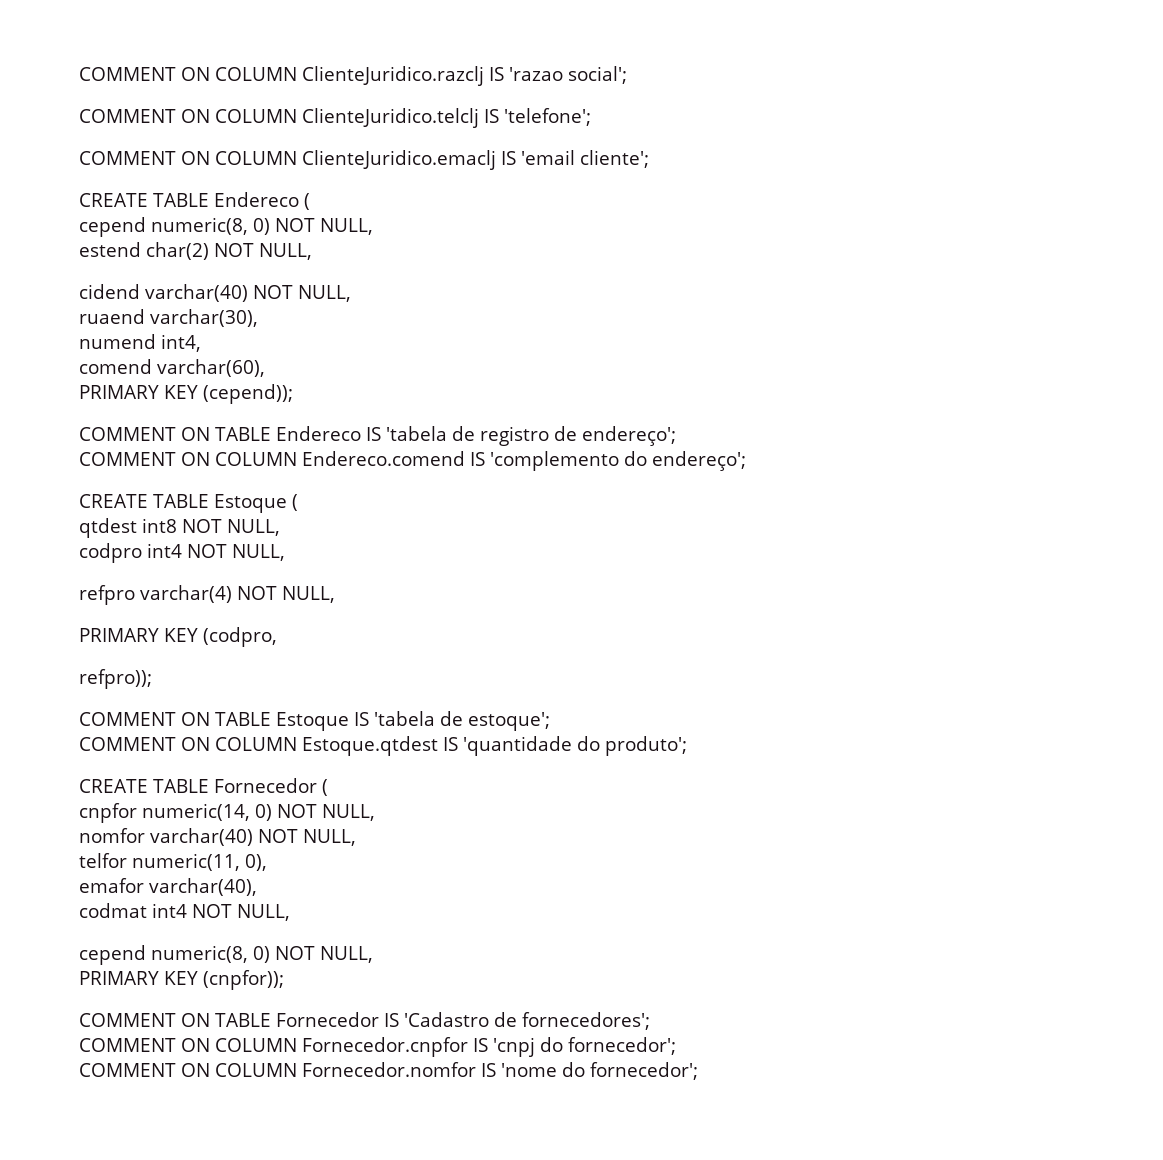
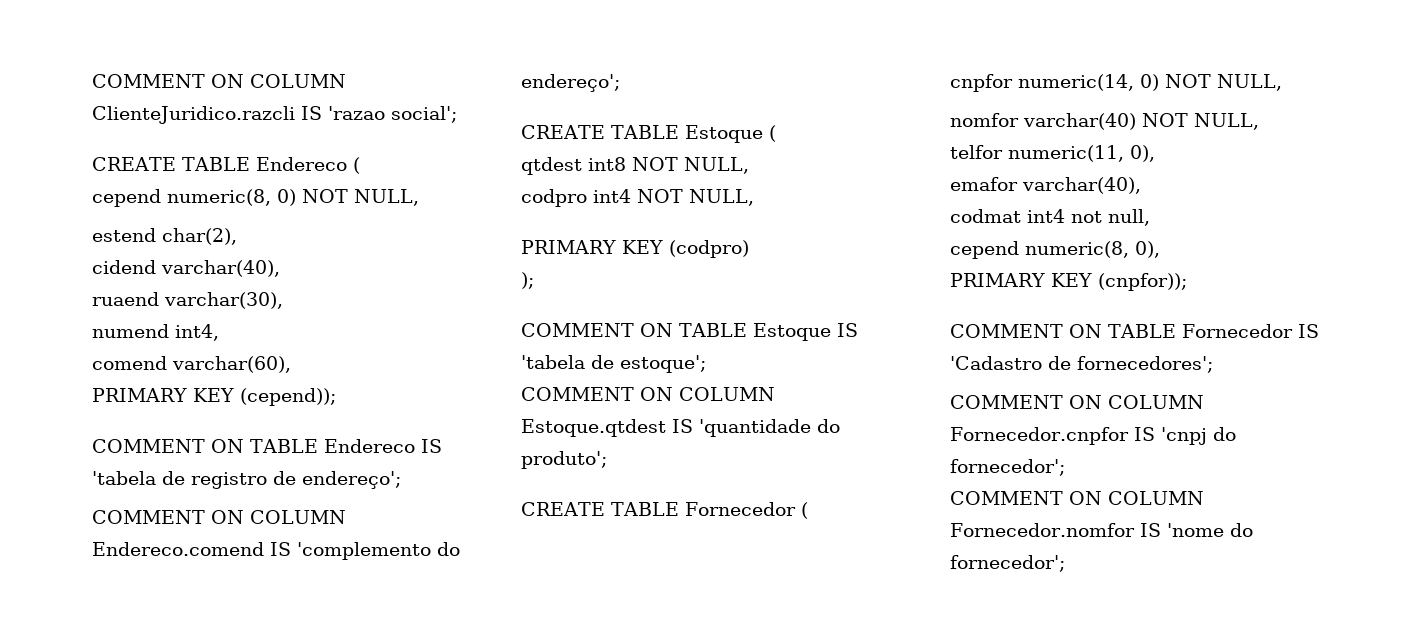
[79,66,484,86] COMMENT ON COLUMN ClienteJuridico.razclj -> [92,74,346,88] [92,106,295,124] COMMENT ON COLUMN ClienteJuridico.razcli
[79,108,591,128] [79,150,649,170] // COMMENT ON COLUMN ClienteJuridico.telclj IS 'telefone'; // COMMENT ON COLUMN ClienteJuridico.emaclj IS 'email cliente'; -> (457, 114) none
[146,242,312,260] [79,284,351,302] char(2) NOT NULL, // cidend varchar(40) NOT NULL, -> [162,228,237,245] [92,260,280,277] char(2), // cidend varchar(40),
[79,585,335,605] [79,627,277,647] [79,669,152,689] // refpro varchar(4) NOT NULL, // PRIMARY KEY (codpro, // refpro)); -> [521,240,749,258] [521,272,534,289] // PRIMARY KEY (codpro) // );
[192,904,290,921] [79,945,373,965] NOT NULL, // cepend numeric(8, 0) NOT NULL, -> [1071,209,1150,226] [950,241,1160,259] not null, // cepend numeric(8, 0),

